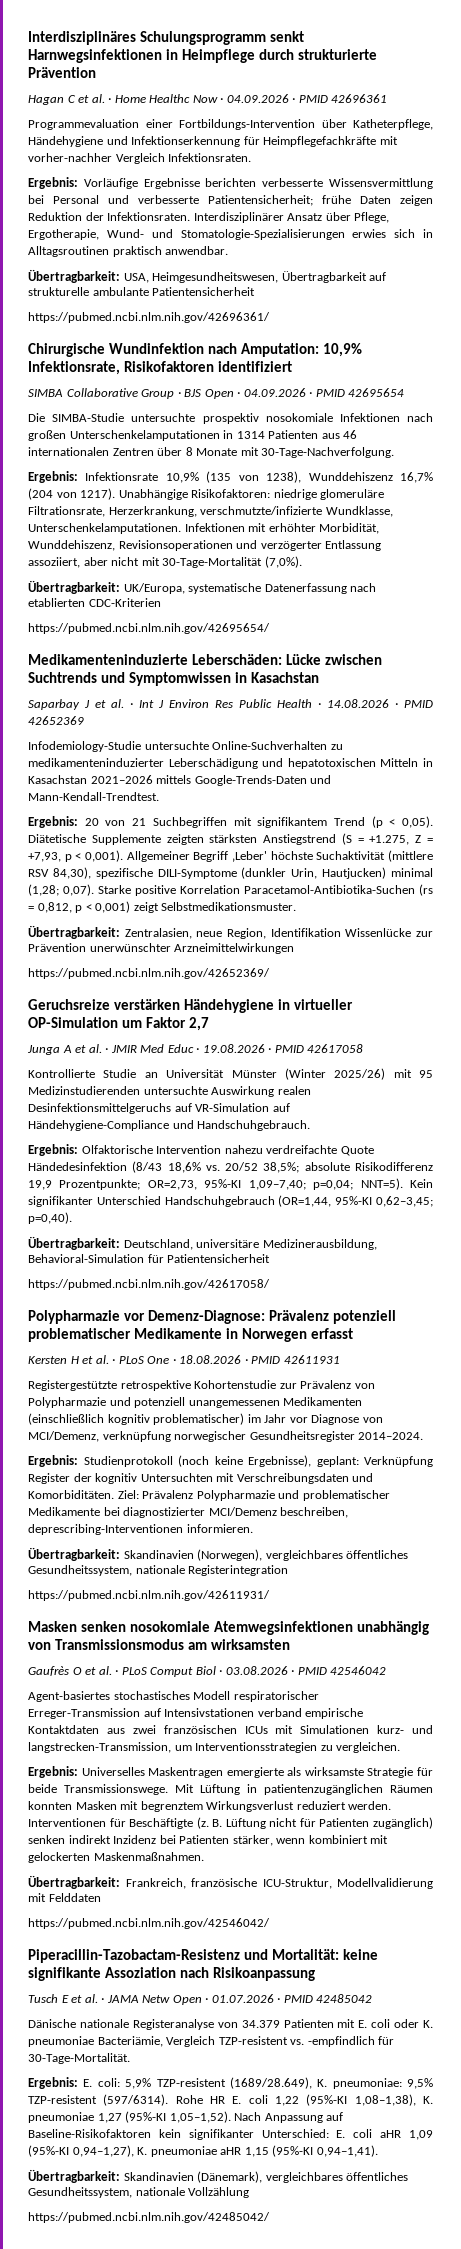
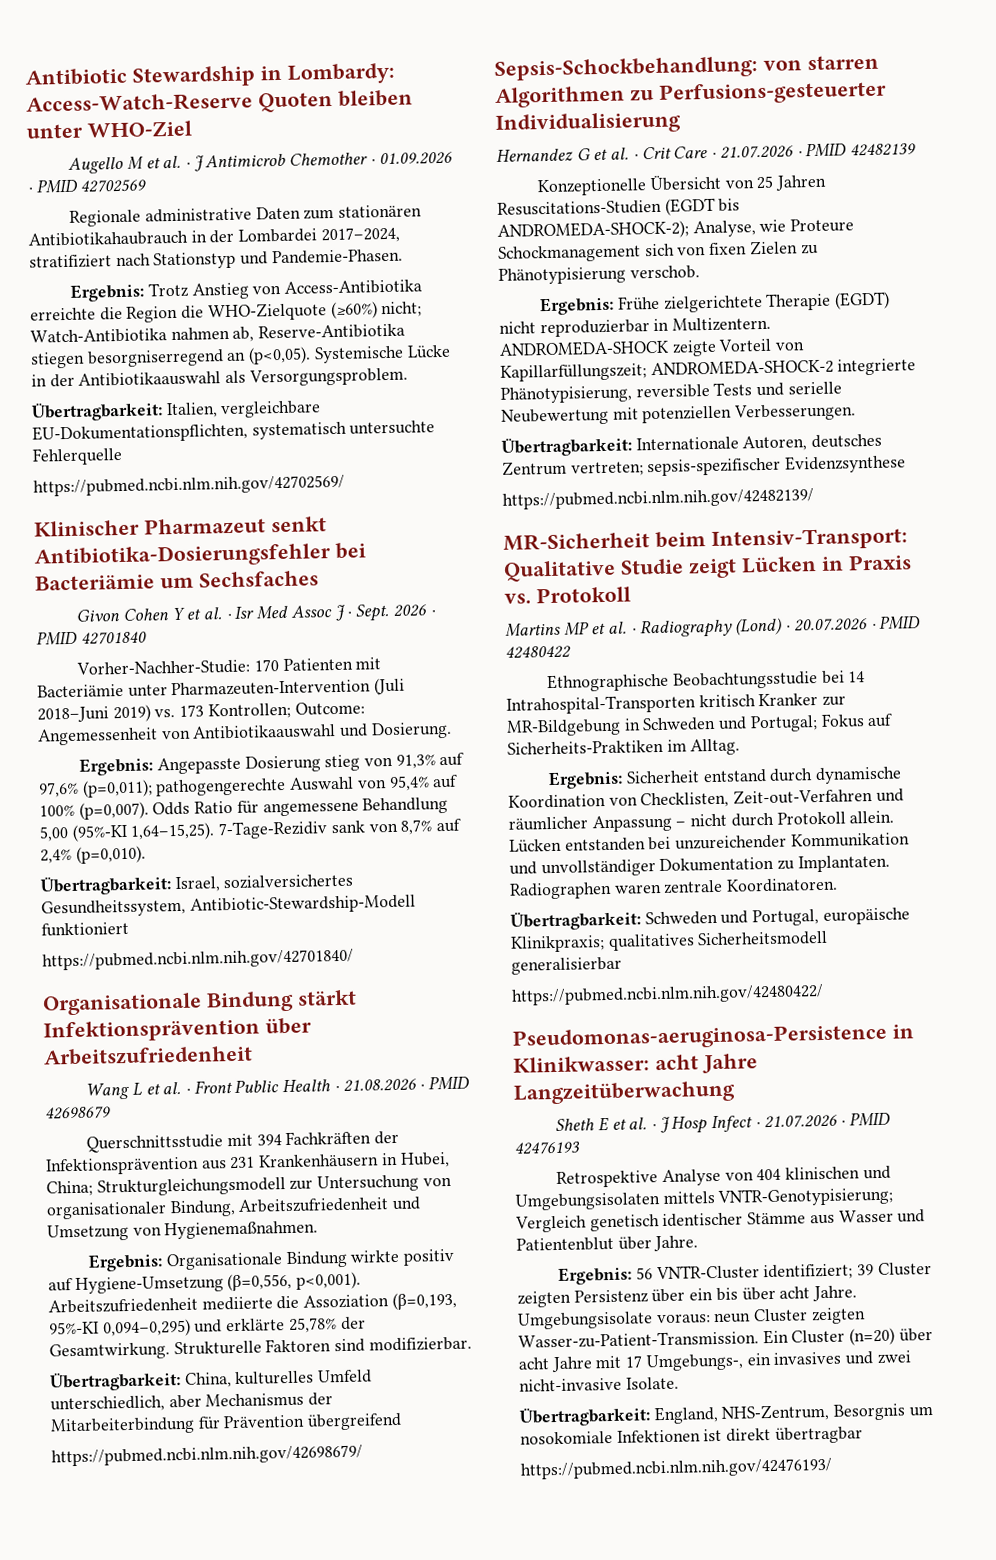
[28,31,304,45] [28,49,377,63] [28,67,96,78] [28,94,388,105] [28,119,433,130] [28,136,398,147] [28,153,252,164] [28,177,434,189] [28,195,433,206] [28,212,390,223] [28,229,433,240] [28,246,229,257] [28,269,387,283] [28,287,256,296] [28,312,270,323] [28,343,362,357] [28,361,292,375] [28,388,405,399] [28,413,433,424] [28,430,358,441] [28,447,395,458] [28,471,433,483] [28,488,385,500] [28,506,393,517] [28,523,380,534] [28,540,382,551] [28,556,302,568] [28,580,377,594] [28,598,161,607] [28,623,270,634] [28,654,382,665] [28,672,319,686] [28,699,233,710] Interdisziplinäres Schulungsprogramm senkt Harnwegsinfektionen in Heimpflege durch strukturierte Prävention // Hagan C et al. · Home Healthc Now · 04.09.2026 · PMID 42696361 // Programmevaluation einer Fortbildungs-Intervention über Katheterpflege, Händehygiene und Infektionserkennung für Heimpflegefachkräfte mit vorher-nachher Vergleich Infektionsraten. // Ergebnis: Vorläufige Ergebnisse berichten verbesserte Wissensvermittlung bei Personal und verbesserte Patientensicherheit; frühe Daten zeigen Reduktion der Infektionsraten. Interdisziplinärer Ansatz über Pflege, Ergotherapie, Wund- und Stomatologie-Spezialisierungen erwies sich in Alltagsroutinen praktisch anwendbar. // Übertragbarkeit: USA, Heimgesundheitswesen, Übertragbarkeit auf strukturelle ambulante Patientensicherheit // https://pubmed.ncbi.nlm.nih.gov/42696361/ // Chirurgische Wundinfektion nach Amputation: 10,9% Infektionsrate, Risikofaktoren identifiziert // SIMBA Collaborative Group · BJS Open · 04.09.2026 · PMID 42695654 // Die SIMBA-Studie untersuchte prospektiv nosokomiale Infektionen nach großen Unterschenkelamputationen in 1314 Patienten aus 46 internationalen Zentren über 8 Monate mit 30-Tage-Nachverfolgung. // Ergebnis: Infektionsrate 10,9% (135 von 1238), Wunddehiszenz 16,7% (204 von 1217). Unabhängige Risikofaktoren: niedrige glomeruläre Filtrationsrate, Herzerkrankung, verschmutzte/infizierte Wundklasse, Unterschenkelamputationen. Infektionen mit erhöhter Morbidität, Wunddehiszenz, Revisionsoperationen und verzögerter Entlassung assoziiert, aber nicht mit 30-Tage-Mortalität (7,0%). // Übertragbarkeit: UK/Europa, systematische Datenerfassung nach etablierten CDC-Kriterien // https://pubmed.ncbi.nlm.nih.gov/42695654/ // Medikamenteninduzierte Leberschäden: Lücke zwischen Suchtrends und Symptomwissen in Kasachstan // Saparbay J et al. · Int J Environ Res -> [25,62,395,88] [26,89,413,113] [26,120,192,139] [68,151,453,174] [27,178,148,194] [69,204,423,227] [28,226,400,247] [29,248,403,270] [70,279,423,302] [30,301,423,323] [30,323,406,344] [30,344,451,369] [31,367,408,388] [31,400,322,422] [32,420,436,444] [32,446,123,466] [33,474,345,497] [34,516,327,537] [34,542,366,569] [35,570,319,591] [76,603,436,622] [36,630,147,646] [76,657,382,676] [37,677,406,698] [37,701,365,723] [37,721,452,746] [79,752,465,776] [38,774,459,798] [39,796,449,820] [39,818,462,842] [40,845,146,864] [40,873,354,896] [41,894,416,918] [41,921,129,937] [42,948,354,971] [42,989,357,1016] [43,1017,312,1043] [43,1045,253,1066] [85,1080,233,1100] Antibiotic Stewardship in Lombardy: Access-Watch-Reserve Quoten bleiben unter WHO-Ziel // Augello M et al. · J Antimicrob Chemother · 01.09.2026 · PMID 42702569 // Regionale administrative Daten zum stationären Antibiotikahaubrauch in der Lombardei 2017–2024, stratifiziert nach Stationstyp und Pandemie-Phasen. // Ergebnis: Trotz Anstieg von Access-Antibiotika erreichte die Region die WHO-Zielquote (≥60%) nicht; Watch-Antibiotika nahmen ab, Reserve-Antibiotika stiegen besorgniserregend an (p<0,05). Systemische Lücke in der Antibiotikaauswahl als Versorgungsproblem. // Übertragbarkeit: Italien, vergleichbare EU-Dokumentationspflichten, systematisch untersuchte Fehlerquelle // https://pubmed.ncbi.nlm.nih.gov/42702569/ // Klinischer Pharmazeut senkt Antibiotika-Dosierungsfehler bei Bacteriämie um Sechsfaches // Givon Cohen Y et al. · Isr Med Assoc J · Sept. 2026 · PMID 42701840 // Vorher-Nachher-Studie: 170 Patienten mit Bacteriämie unter Pharmazeuten-Intervention (Juli 2018–Juni 2019) vs. 173 Kontrollen; Outcome: Angemessenheit von Antibiotikaauswahl und Dosierung. // Ergebnis: Angepasste Dosierung stieg von 91,3% auf 97,6% (p=0,011); pathogengerechte Auswahl von 95,4% auf 100% (p=0,007). Odds Ratio für angemessene Behandlung 5,00 (95%-KI 1,64–15,25). 7-Tage-Rezidiv sank von 8,7% auf 2,4% (p=0,010). // Übertragbarkeit: Israel, sozialversichertes Gesundheitssystem, Antibiotic-Stewardship-Modell funktioniert // https://pubmed.ncbi.nlm.nih.gov/42701840/ // Organisationale Bindung stärkt Infektionsprävention über Arbeitszufriedenheit // Wang L et al. · Front
[327,699,433,708] [28,716,84,725] [28,741,343,752] [28,758,434,769] [28,775,332,786] [28,792,159,801] [28,816,433,828] [28,833,433,845] [28,850,433,862] [28,867,433,879] [28,884,433,896] [28,901,297,913] [28,925,433,939] [28,943,295,954] [28,968,270,979] [28,999,353,1013] [28,1017,209,1031] [27,1044,364,1055] [28,1068,433,1080] [28,1086,311,1097] [28,1103,290,1114] [28,1120,311,1131] [28,1144,374,1156] [28,1161,433,1173] [28,1178,433,1190] [28,1195,434,1207] [28,1212,72,1224] [28,1236,377,1250] [28,1254,271,1263] [28,1279,270,1290] [28,1310,396,1324] [28,1328,353,1342] [28,1355,340,1364] [28,1380,375,1391] [28,1397,363,1408] [28,1413,383,1425] [28,1431,424,1442] [28,1455,433,1467] [28,1473,374,1484] [28,1490,390,1501] [28,1507,349,1518] [28,1524,253,1535] [28,1547,409,1561] [28,1565,289,1576] [28,1590,270,1601] [28,1621,429,1635] [28,1639,290,1650] [28,1666,387,1677] [28,1691,319,1702] [28,1708,364,1719] [28,1725,433,1734] [28,1742,401,1753] [28,1766,433,1778] [28,1784,433,1795] [28,1801,392,1812] [28,1817,433,1829] [28,1835,389,1846] [28,1852,204,1863] [28,1875,433,1889] [28,1893,101,1902] [28,1918,270,1929] [28,1949,378,1963] [28,1967,315,1981] [28,1994,373,2005] [28,2019,433,2030] [28,2036,395,2047] [28,2053,130,2064] [28,2077,433,2089] [28,2094,433,2106] [28,2111,344,2123] [28,2129,433,2140] [28,2145,378,2157] [28,2169,409,2183] [28,2187,250,2198] [28,2212,270,2223] 14.08.2026 · PMID 42652369 // Infodemiology-Studie untersuchte Online-Suchverhalten zu medikamenteninduzierter Leberschädigung und hepatotoxischen Mitteln in Kasachstan 2021–2026 mittels Google-Trends-Daten und Mann-Kendall-Trendtest. // Ergebnis: 20 von 21 Suchbegriffen mit signifikantem Trend (p < 0,05). Diätetische Supplemente zeigten stärksten Anstiegstrend (S = +1.275, Z = +7,93, p < 0,001). Allgemeiner Begriff ‚Leber' höchste Suchaktivität (mittlere RSV 84,30), spezifische DILI-Symptome (dunkler Urin, Hautjucken) minimal (1,28; 0,07). Starke positive Korrelation Paracetamol-Antibiotika-Suchen (rs = 0,812, p < 0,001) zeigt Selbstmedikationsmuster. // Übertragbarkeit: Zentralasien, neue Region, Identifikation Wissenlücke zur Prävention unerwünschter Arzneimittelwirkungen // https://pubmed.ncbi.nlm.nih.gov/42652369/ // Geruchsreize verstärken Händehygiene in virtueller OP-Simulation um Faktor 2,7 // Junga A et al. · JMIR Med Educ · 19.08.2026 · PMID 42617058 // Kontrollierte Studie an Universität Münster (Winter 2025/26) mit 95 Medizinstudierenden untersuchte Auswirkung realen Desinfektionsmittelgeruchs auf VR-Simulation auf Händehygiene-Compliance und Handschuhgebrauch. // Ergebnis: Olfaktorische Intervention nahezu verdreifachte Quote Händedesinfektion (8/43 18,6% vs. 20/52 38,5%; absolute Risikodifferenz 19,9 Prozentpunkte; OR=2,73, 95%-KI 1,09–7,40; p=0,04; NNT=5). Kein signifikanter Unterschied Handschuhgebrauch (OR=1,44, 95%-KI 0,62–3,45; p=0,40). // Übertragbarkeit: Deutschland, universitäre Medizinerausbildung, Behavioral-Simulation für Patientensicherheit // https://pubmed.ncbi.nlm.nih.gov/42617058/ // Polypharmazie vor Demenz-Diagnose: Prävalenz potenziell problematischer Medikamente in Norwegen erfasst // Kersten H et al. · PLoS One · 18.08.2026 · PMID 42611931 // Registergestützte retrospektive Kohortenstudie zur Prävalenz von Polypharmazie und potenziell unangemessenen Medikamenten (einschließlich kognitiv problematischer) im Jahr vor Diagnose von MCI/Demenz, verknüpfung norwegischer Gesundheitsregister 2014–2024. // Ergebnis: Studienprotokoll (noch keine Ergebnisse), geplant: Verknüpfung Register der kognitiv Untersuchten mit Verschreibungsdaten und Komorbiditäten. Ziel: Prävalenz Polypharmazie und problematischer Medikamente bei diagnostizierter MCI/Demenz beschreiben, deprescribing-Interventionen informieren. // Übertragbarkeit: Skandinavien (Norwegen), vergleichbares öffentliches Gesundheitssystem, nationale Registerintegration // https://pubmed.ncbi.nlm.nih.gov/42611931/ // Masken senken nosokomiale Atemwegsinfektionen unabhängig von Transmissionsmodus am wirksamsten // Gaufrès O et al. · PLoS Comput Biol · 03.08.2026 · PMID 42546042 // Agent-basiertes stochastisches Modell respiratorischer Erreger-Transmission auf Intensivstationen verband empirische Kontaktdaten aus zwei französischen ICUs mit Simulationen kurz- und langstrecken-Transmission, um Interventionsstrategien zu vergleichen. // Ergebnis: Universelles Maskentragen emergierte als wirksamste Strategie für beide Transmissionswege. Mit Lüftung in patientenzugänglichen Räumen konnten Masken mit begrenztem Wirkungsverlust reduziert werden. Interventionen für Beschäftigte (z. B. Lüftung nicht für Patienten zugänglich) senken indirekt Inzidenz bei Patienten stärker, wenn kombiniert mit gelockerten Maskenmaßnahmen. // Übertragbarkeit: Frankreich, französische ICU-Struktur, Modellvalidierung mit Felddaten // https://pubmed.ncbi.nlm.nih.gov/42546042/ // Piperacillin-Tazobactam-Resistenz und Mortalität: keine signifikante Assoziation nach Risikoanpassung // Tusch E et al. · JAMA Netw Open · 01.07.2026 · PMID 42485042 // Dänische nationale Registeranalyse von 34.379 Patienten mit E. coli oder K. pneumoniae Bacteriämie, Vergleich TZP-resistent vs. -empfindlich für 30-Tage-Mortalität. // Ergebnis: E. coli: 5,9% TZP-resistent (1689/28.649), K. pneumoniae: 9,5% TZP-resistent (597/6314). Rohe HR E. coli 1,22 (95%-KI 1,08–1,38), K. pneumoniae 1,27 (95%-KI 1,05–1,52). Nach Anpassung auf Baseline-Risikofaktoren kein signifikanter Unterschied: E. coli aHR 1,09 (95%-KI 0,94–1,27), K. pneumoniae aHR 1,15 (95%-KI 0,94–1,41). // Übertragbarkeit: Skandinavien (Dänemark), vergleichbares öffentliches Gesundheitssystem, nationale Vollzählung // https://pubmed.ncbi.nlm.nih.gov/42485042/ -> [342,1075,471,1092] [45,1106,112,1120] [86,1130,400,1153] [46,1151,450,1176] [46,1174,452,1197] [46,1196,422,1220] [47,1220,319,1242] [88,1248,456,1272] [48,1271,362,1294] [48,1291,457,1314] [49,1316,366,1338] [49,1336,472,1361] [50,1369,373,1392] [50,1392,334,1413] [50,1412,403,1436] [51,1444,363,1467] [494,54,879,81] [495,80,887,108] [495,111,681,135] [496,142,917,162] [537,174,828,197] [497,197,741,216] [497,218,855,241] [498,240,819,263] [498,265,700,285] [540,291,891,316] [499,316,772,338] [499,338,806,357] [500,358,917,382] [500,381,842,404] [501,403,857,426] [501,433,883,457] [502,454,907,477] [502,488,814,510] [503,527,908,551] [503,554,912,582] [504,586,631,604] [505,615,922,639] [505,645,571,659] [547,670,866,693] [506,693,847,715] [506,713,894,737] [507,738,741,756] [548,766,903,790] [508,787,904,809] [508,810,895,833] [509,832,910,853] [509,854,890,878] [509,877,839,900] [510,907,910,931] [510,930,829,953] [511,956,622,975] [511,983,824,1006] [512,1023,914,1051] [513,1053,758,1074] [513,1080,736,1105] [555,1111,892,1134] [514,1141,580,1155] [556,1165,891,1188] [515,1186,894,1211] [515,1209,926,1233] [516,1235,699,1252] [558,1261,932,1285] [517,1285,858,1308] [517,1307,866,1330] [518,1327,933,1349] [518,1350,911,1373] [519,1376,679,1392] [519,1403,933,1427] [520,1426,863,1445] [520,1457,833,1480] 21.08.2026 · PMID 42698679 // Querschnittsstudie mit 394 Fachkräften der Infektionsprävention aus 231 Krankenhäusern in Hubei, China; Strukturgleichungsmodell zur Untersuchung von organisationaler Bindung, Arbeitszufriedenheit und Umsetzung von Hygienemaßnahmen. // Ergebnis: Organisationale Bindung wirkte positiv auf Hygiene-Umsetzung (β=0,556, p<0,001). Arbeitszufriedenheit mediierte die Assoziation (β=0,193, 95%-KI 0,094–0,295) und erklärte 25,78% der Gesamtwirkung. Strukturelle Faktoren sind modifizierbar. // Übertragbarkeit: China, kulturelles Umfeld unterschiedlich, aber Mechanismus der Mitarbeiterbindung für Prävention übergreifend // https://pubmed.ncbi.nlm.nih.gov/42698679/ // Sepsis-Schockbehandlung: von starren Algorithmen zu Perfusions-gesteuerter Individualisierung // Hernandez G et al. · Crit Care · 21.07.2026 · PMID 42482139 // Konzeptionelle Übersicht von 25 Jahren Resuscitations-Studien (EGDT bis ANDROMEDA-SHOCK-2); Analyse, wie Proteure Schockmanagement sich von fixen Zielen zu Phänotypisierung verschob. // Ergebnis: Frühe zielgerichtete Therapie (EGDT) nicht reproduzierbar in Multizentern. ANDROMEDA-SHOCK zeigte Vorteil von Kapillarfüllungszeit; ANDROMEDA-SHOCK-2 integrierte Phänotypisierung, reversible Tests und serielle Neubewertung mit potenziellen Verbesserungen. // Übertragbarkeit: Internationale Autoren, deutsches Zentrum vertreten; sepsis-spezifischer Evidenzsynthese // https://pubmed.ncbi.nlm.nih.gov/42482139/ // MR-Sicherheit beim Intensiv-Transport: Qualitative Studie zeigt Lücken in Praxis vs. Protokoll // Martins MP et al. · Radiography (Lond) · 20.07.2026 · PMID 42480422 // Ethnographische Beobachtungsstudie bei 14 Intrahospital-Transporten kritisch Kranker zur MR-Bildgebung in Schweden und Portugal; Fokus auf Sicherheits-Praktiken im Alltag. // Ergebnis: Sicherheit entstand durch dynamische Koordination von Checklisten, Zeit-out-Verfahren und räumlicher Anpassung – nicht durch Protokoll allein. Lücken entstanden bei unzureichender Kommunikation und unvollständiger Dokumentation zu Implantaten. Radiographen waren zentrale Koordinatoren. // Übertragbarkeit: Schweden und Portugal, europäische Klinikpraxis; qualitatives Sicherheitsmodell generalisierbar // https://pubmed.ncbi.nlm.nih.gov/42480422/ // Pseudomonas-aeruginosa-Persistence in Klinikwasser: acht Jahre Langzeitüberwachung // Sheth E et al. · J Hosp Infect · 21.07.2026 · PMID 42476193 // Retrospektive Analyse von 404 klinischen und Umgebungsisolaten mittels VNTR-Genotypisierung; Vergleich genetisch identischer Stämme aus Wasser und Patientenblut über Jahre. // Ergebnis: 56 VNTR-Cluster identifiziert; 39 Cluster zeigten Persistenz über ein bis über acht Jahre. Umgebungsisolate voraus: neun Cluster zeigten Wasser-zu-Patient-Transmission. Ein Cluster (n=20) über acht Jahre mit 17 Umgebungs-, ein invasives und zwei nicht-invasive Isolate. // Übertragbarkeit: England, NHS-Zentrum, Besorgnis um nosokomiale Infektionen ist direkt übertragbar // https://pubmed.ncbi.nlm.nih.gov/42476193/

